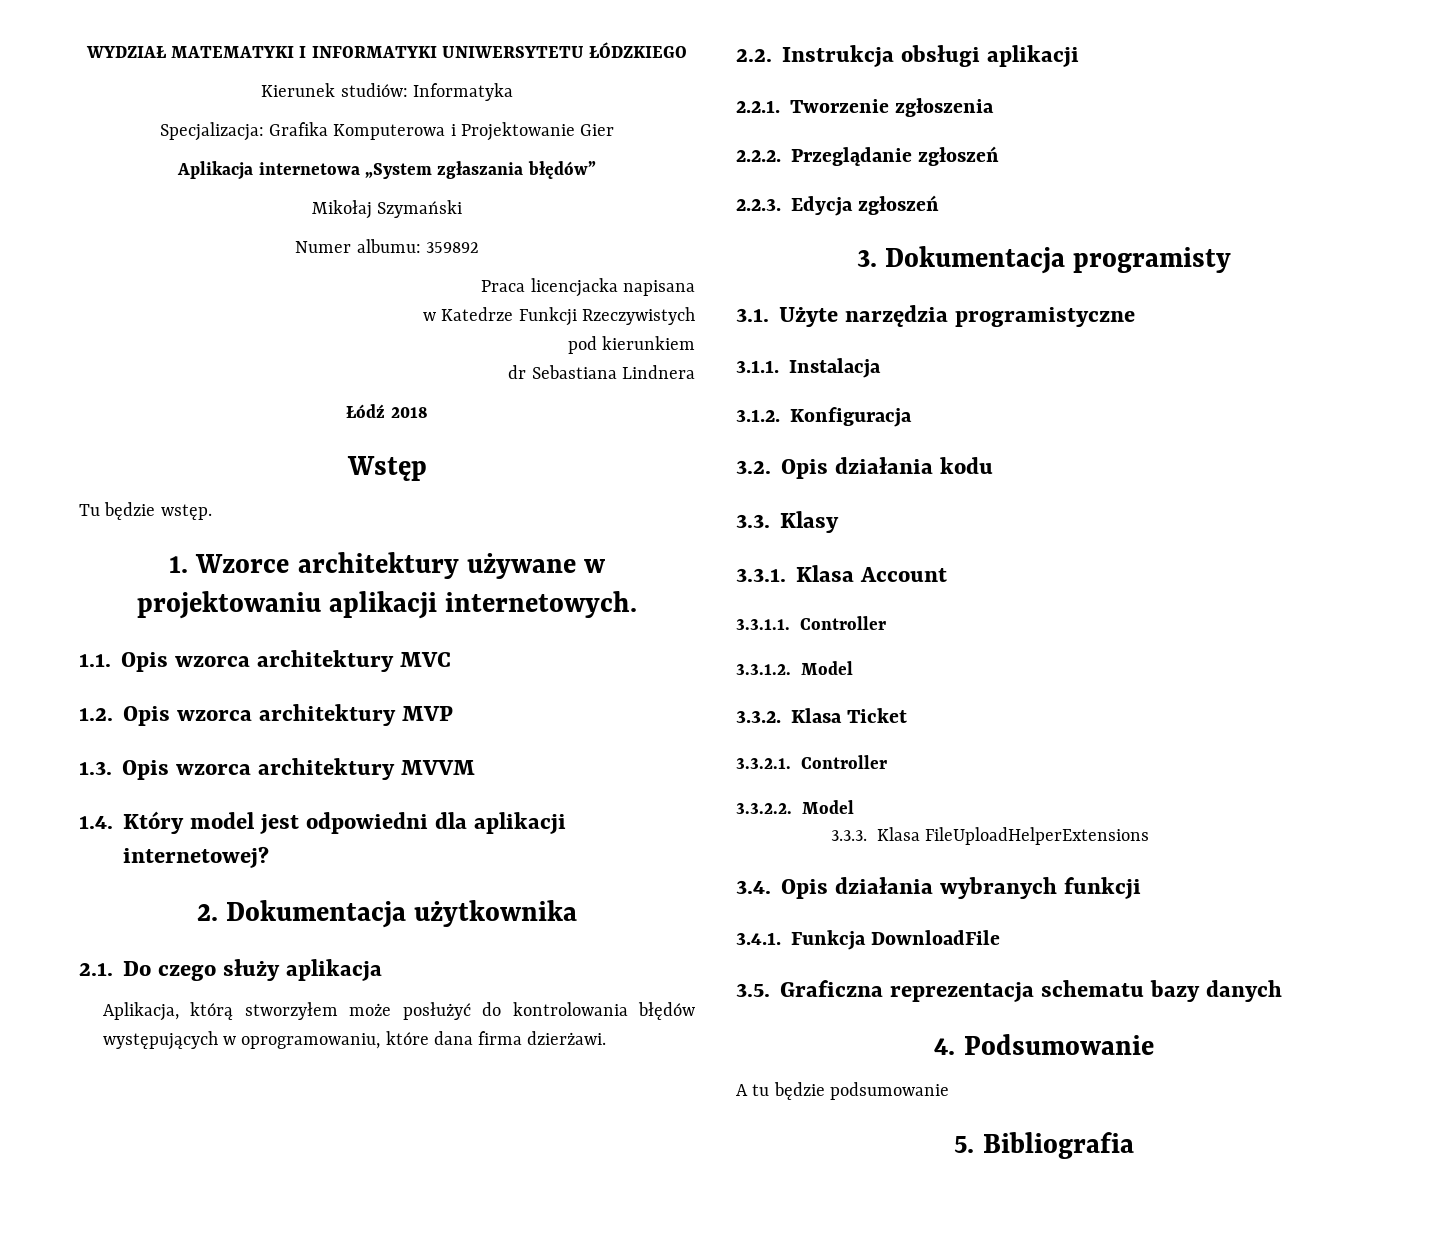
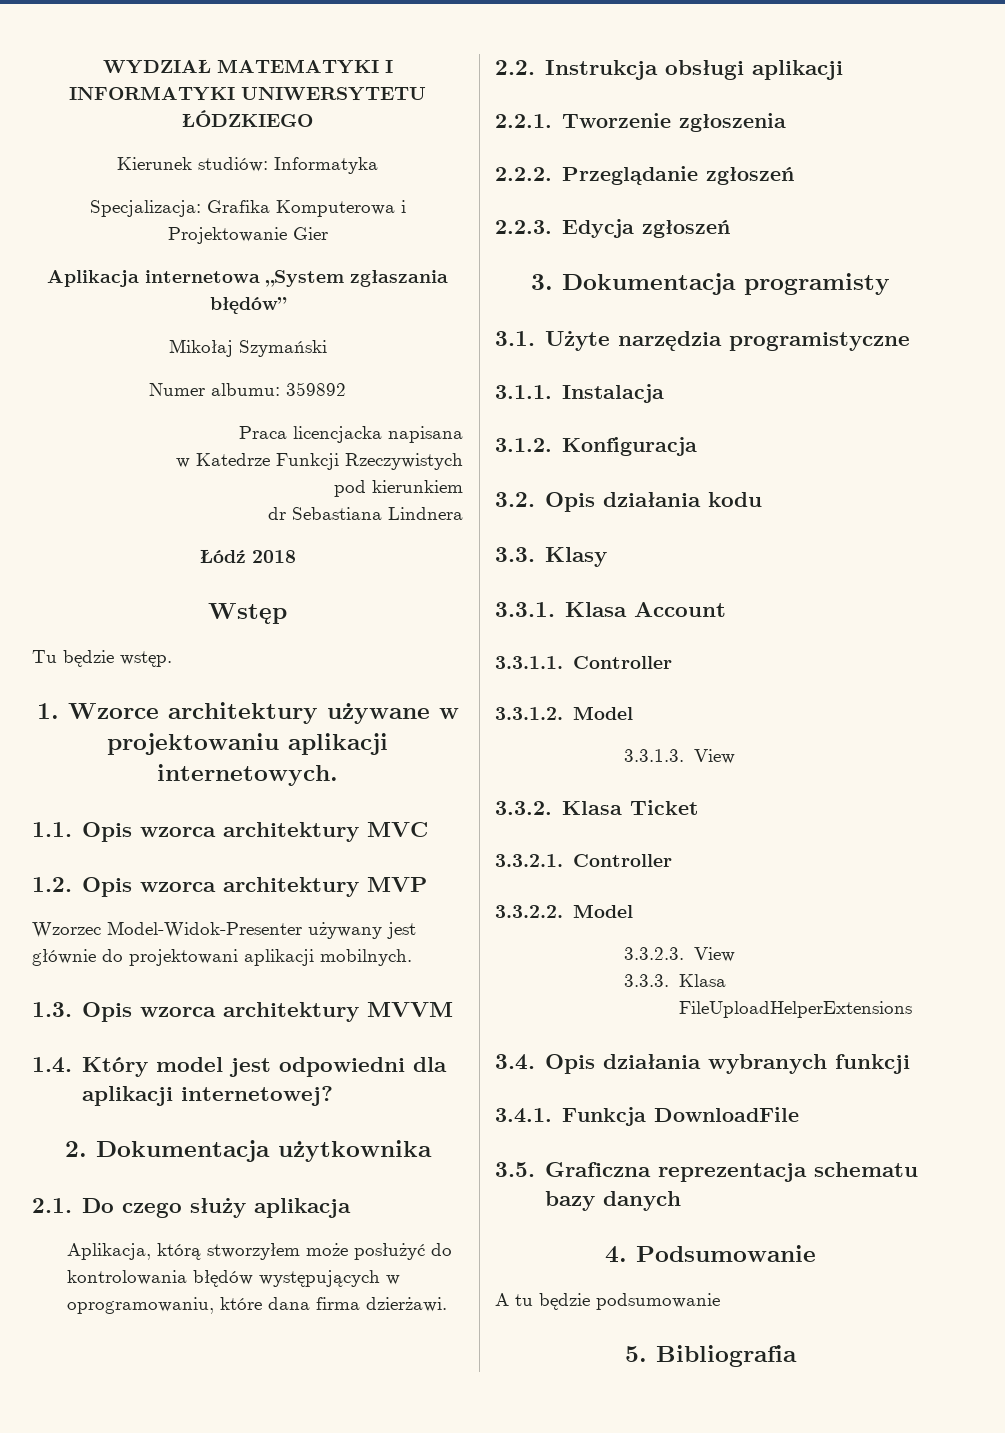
(453, 713) none -> [32,921,416,939] [32,949,412,966] // Wzorzec Model-Widok-Presenter używany jest głównie do projektowani aplikacji mobilnych.
(853, 668) none -> [624,749,735,764] // 3.3.1.3. View
(854, 807) none -> [624,947,735,962] // 3.3.2.3. View

